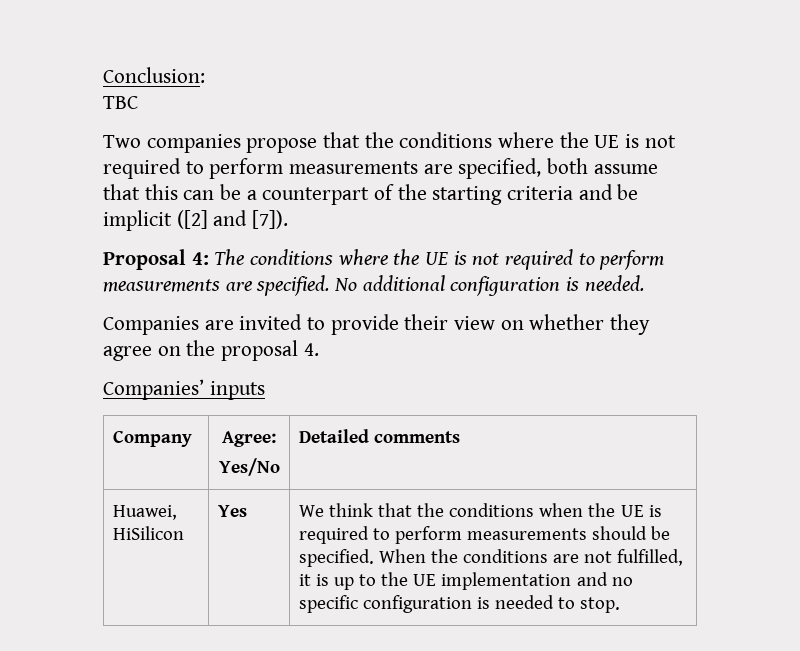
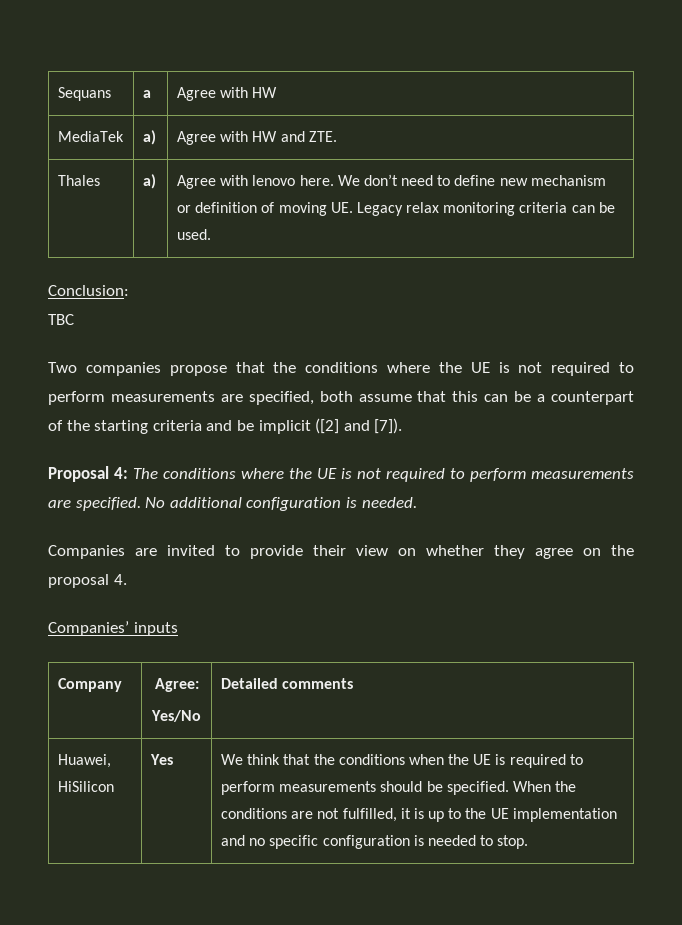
(103, 75) none -> [57,87,111,101] [142,90,151,98] [176,87,278,101] [57,131,124,142] [142,130,156,145] [176,131,337,145] [57,175,100,186] [142,174,156,189] [176,174,606,189] [176,202,615,216] [176,229,211,240] Sequans | a | Agree with HW // MediaTek | a) | Agree with HW and ZTE. // Thales | a) | Agree with lenovo here. We don’t need to define new mechanism or definition of moving UE. Legacy relax monitoring criteria can be used. //

